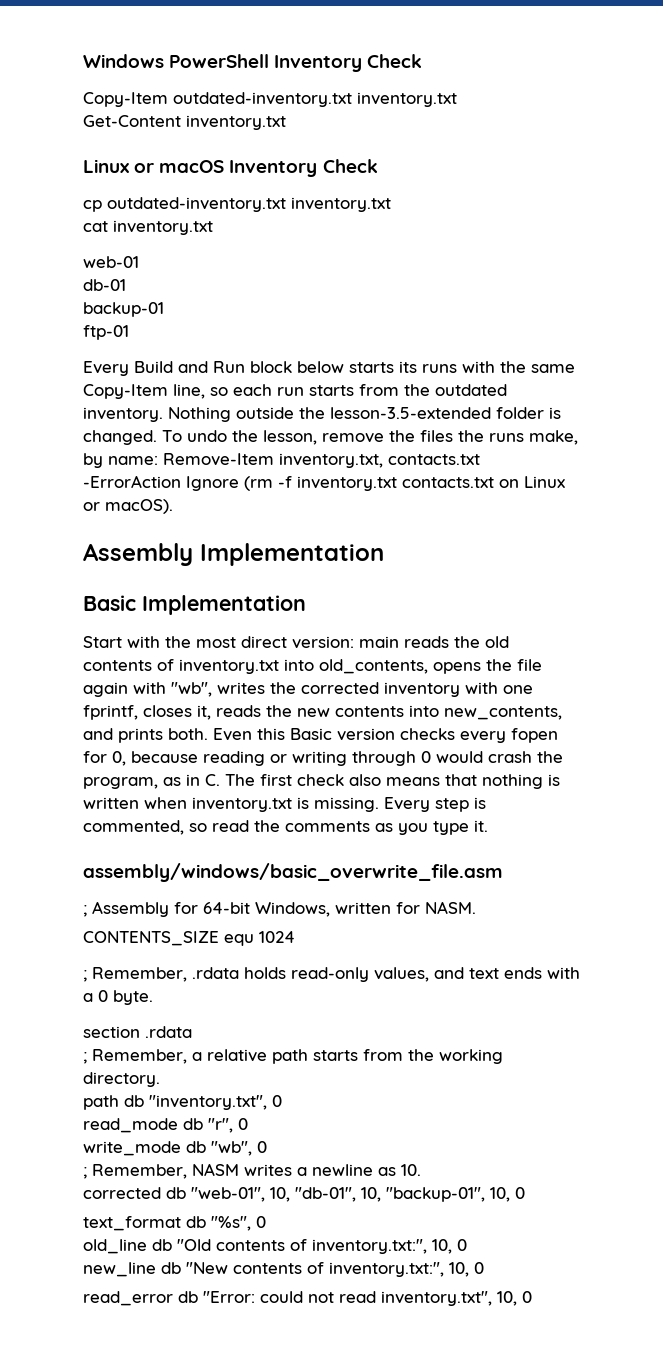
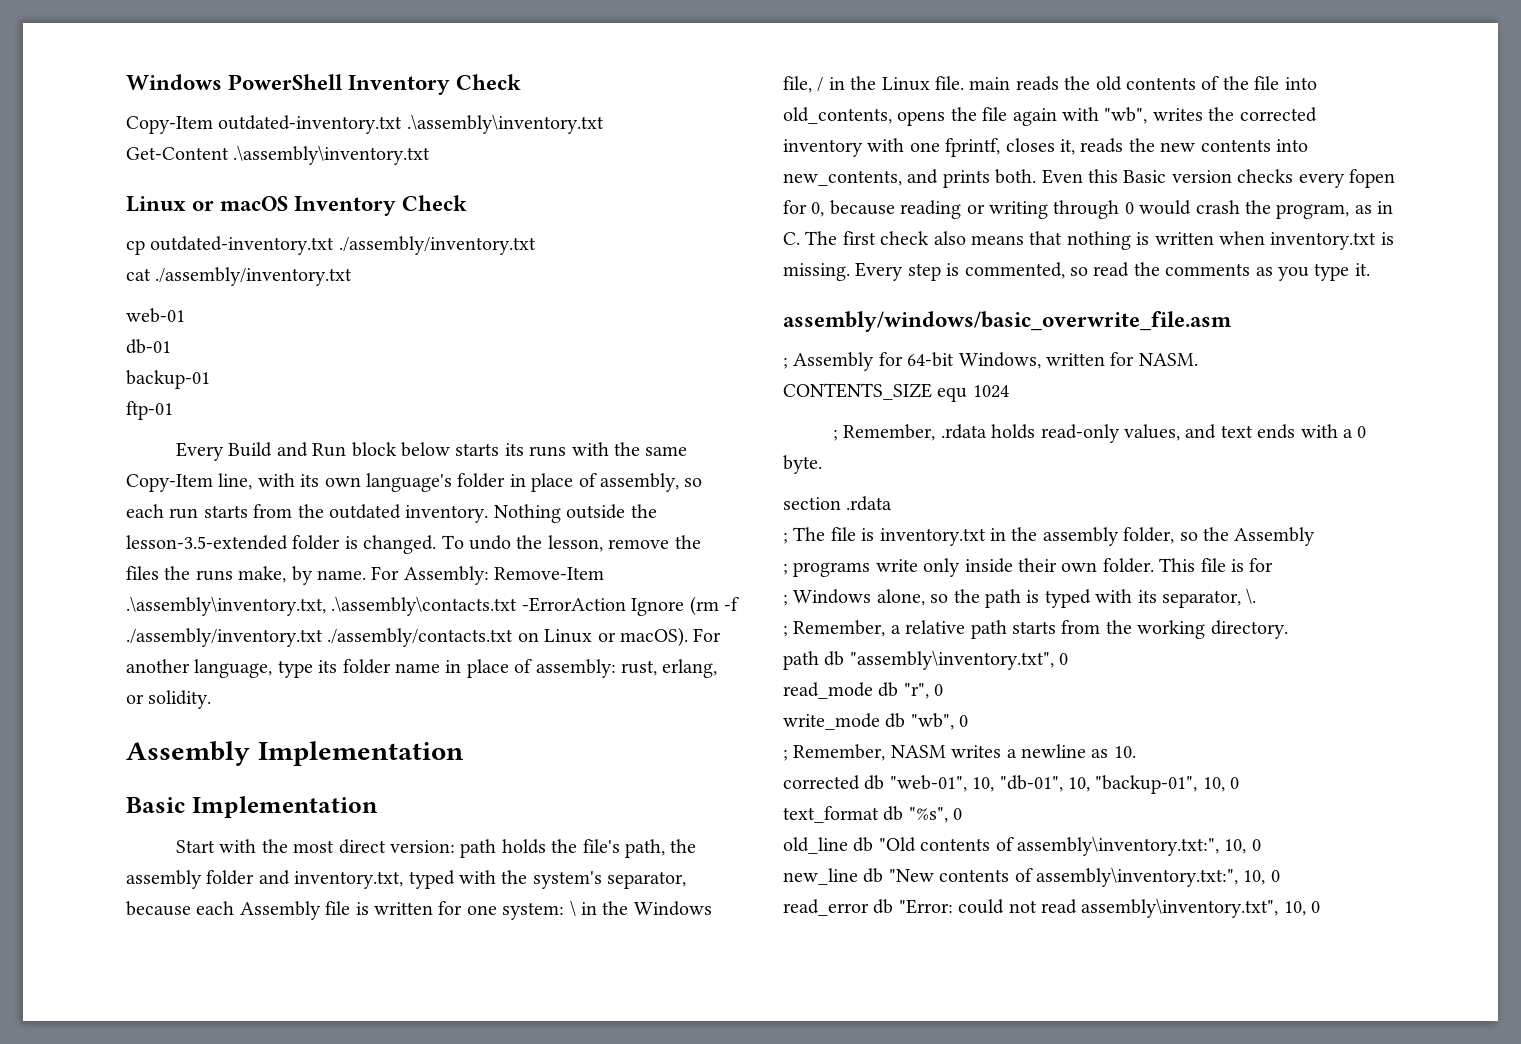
[357,92,457,107] inventory.txt -> [406,114,604,134] .\assembly\inventory.txt
[186,115,286,130] inventory.txt -> [233,145,431,165] .\assembly\inventory.txt
[291,197,391,212] inventory.txt -> [338,236,536,255] ./assembly/inventory.txt
[113,220,213,235] inventory.txt -> [155,267,353,286] ./assembly/inventory.txt
(205, 391) none -> [257,473,679,492] with its own language's folder in place of assembly,
[108,453,480,468] name: Remove-Item inventory.txt, contacts.txt -> [317,566,605,585] [126,596,518,616] name. For Assembly: Remove-Item .\assembly\inventory.txt, .\assembly\contacts.txt
[297,476,494,491] inventory.txt contacts.txt -> [126,628,514,647] ./assembly/inventory.txt ./assembly/contacts.txt
(173, 506) none -> [693,628,722,642] [126,659,718,678] [126,690,212,709] For another language, type its folder name in place of assembly: rust, erlang, or solidity.
(354, 642) none -> [460,839,697,858] [126,870,687,889] [126,900,712,920] [783,76,964,93] path holds the file's path, the assembly folder and inventory.txt, typed with the system's separator, because each Assembly file is written for one system: \ in the Windows file, / in the Linux file.
[179,659,279,674] inventory.txt -> [1222,76,1280,90] the file
(192, 1032) none -> [783,527,1316,546] [783,558,1274,577] [783,588,1257,608] // ; The file is inventory.txt in the assembly folder, so the Assembly // ; programs write only inside their own folder. This file is for // ; Windows alone, so the path is typed with its separator, \.
[149,1095,267,1110] "inventory.txt", -> [849,650,1054,670] "assembly\inventory.txt",
[312,1239,427,1254] inventory.txt:", -> [1017,836,1219,856] assembly\inventory.txt:",
[329,1262,444,1277] inventory.txt:", -> [1036,867,1238,887] assembly\inventory.txt:",
[381,1291,492,1306] inventory.txt", -> [1081,898,1279,918] assembly\inventory.txt",

